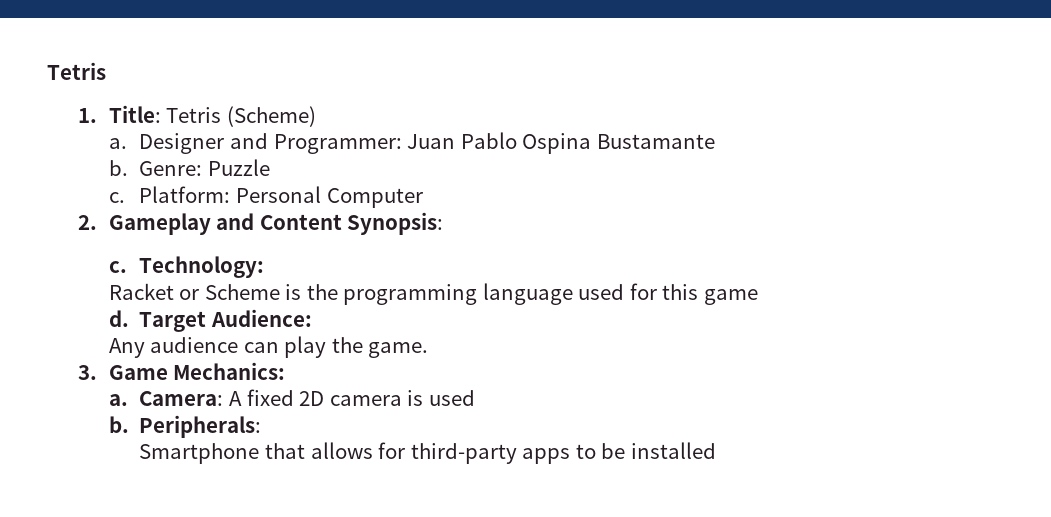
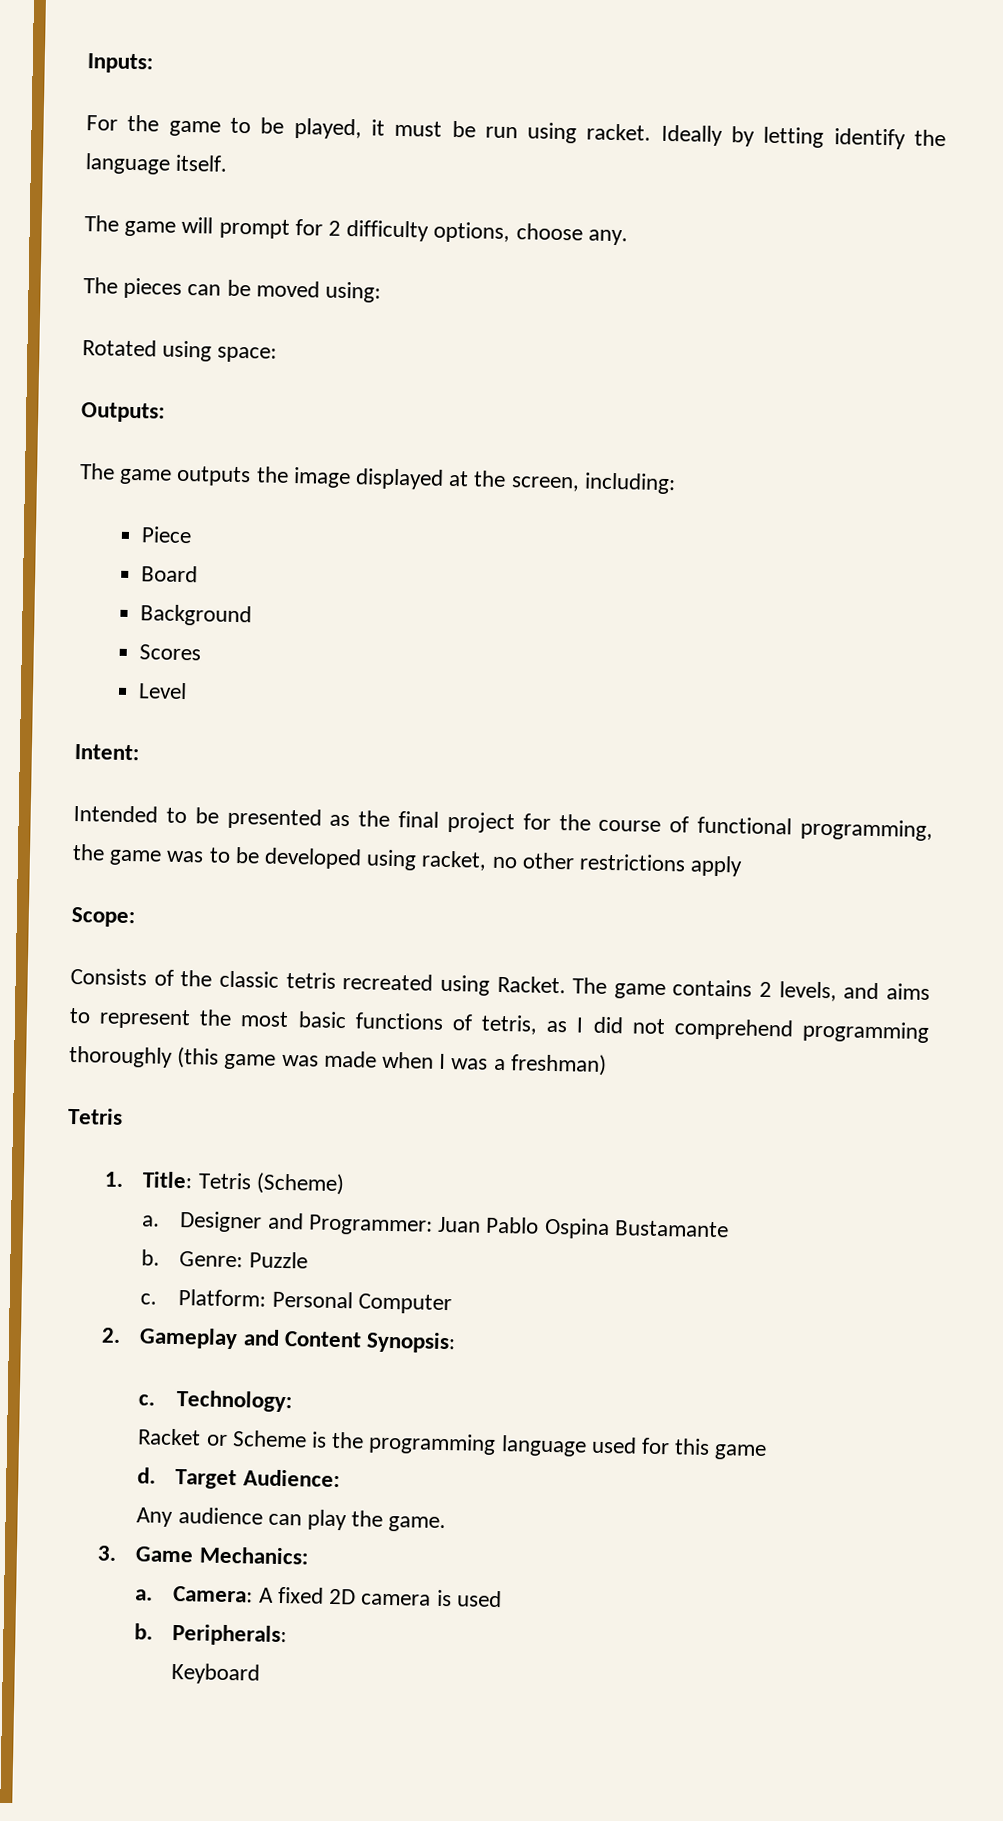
(47, 71) none -> [87,53,153,74] [86,114,946,150] [85,153,229,175] [84,215,628,246] [83,277,382,303] [82,339,278,363] [81,402,165,423] [79,463,676,495] [141,526,193,544] [141,565,199,583] [140,604,253,627] [139,644,202,661] [138,682,188,700] [74,744,140,761] [73,804,933,842] [72,843,744,877] [71,906,135,928] [70,967,930,1002] [69,1007,929,1043] [69,1045,607,1076] Inputs: // For the game to be played, it must be run using racket. Ideally by letting identify the language itself. // The game will prompt for 2 difficulty options, choose any. // The pieces can be moved using: // Rotated using space: // Outputs: // The game outputs the image displayed at the screen, including: // Piece // Board // Background // Scores // Level // Intent: // Intended to be presented as the final project for the course of functional programming, the game was to be developed using racket, no other restrictions apply // Scope: // Consists of the classic tetris recreated using Racket. The game contains 2 levels, and aims to represent the most basic functions of tetris, as I did not comprehend programming thoroughly (this game was made when I was a freshman) //
[139,442,716,464] Smartphone that allows for third-party apps to be installed -> [171,1662,261,1685] Keyboard

